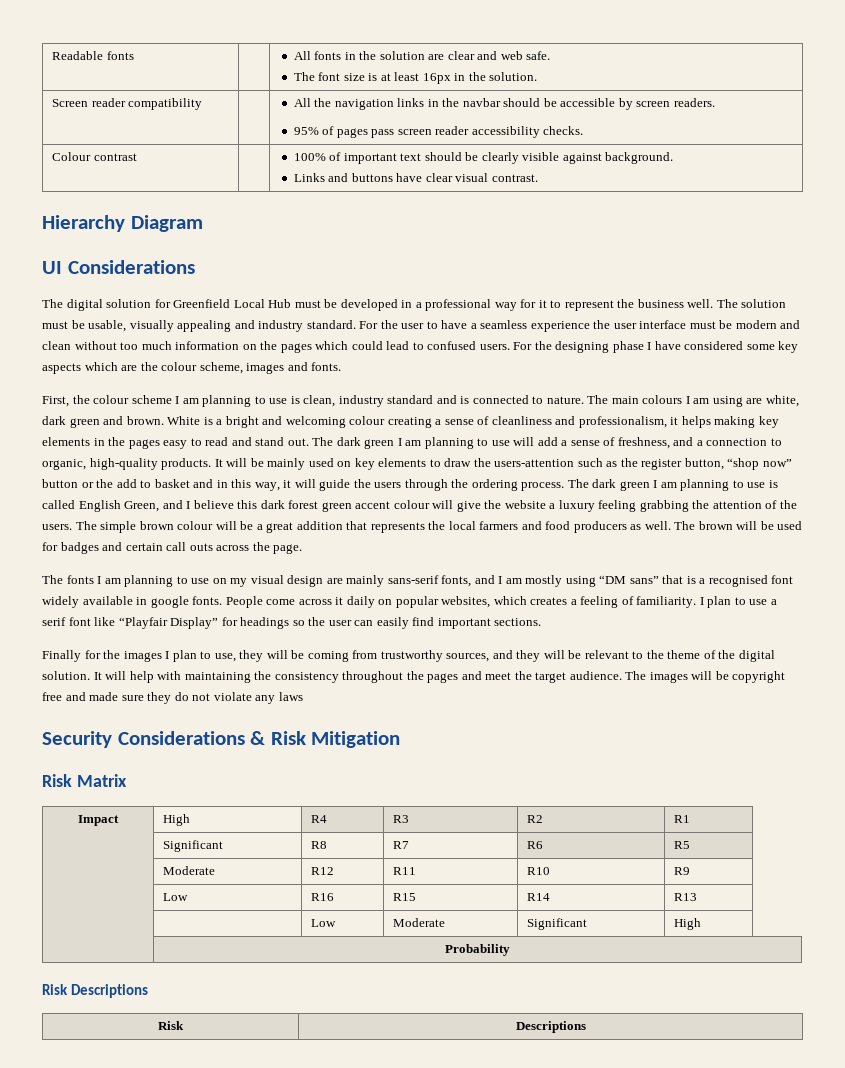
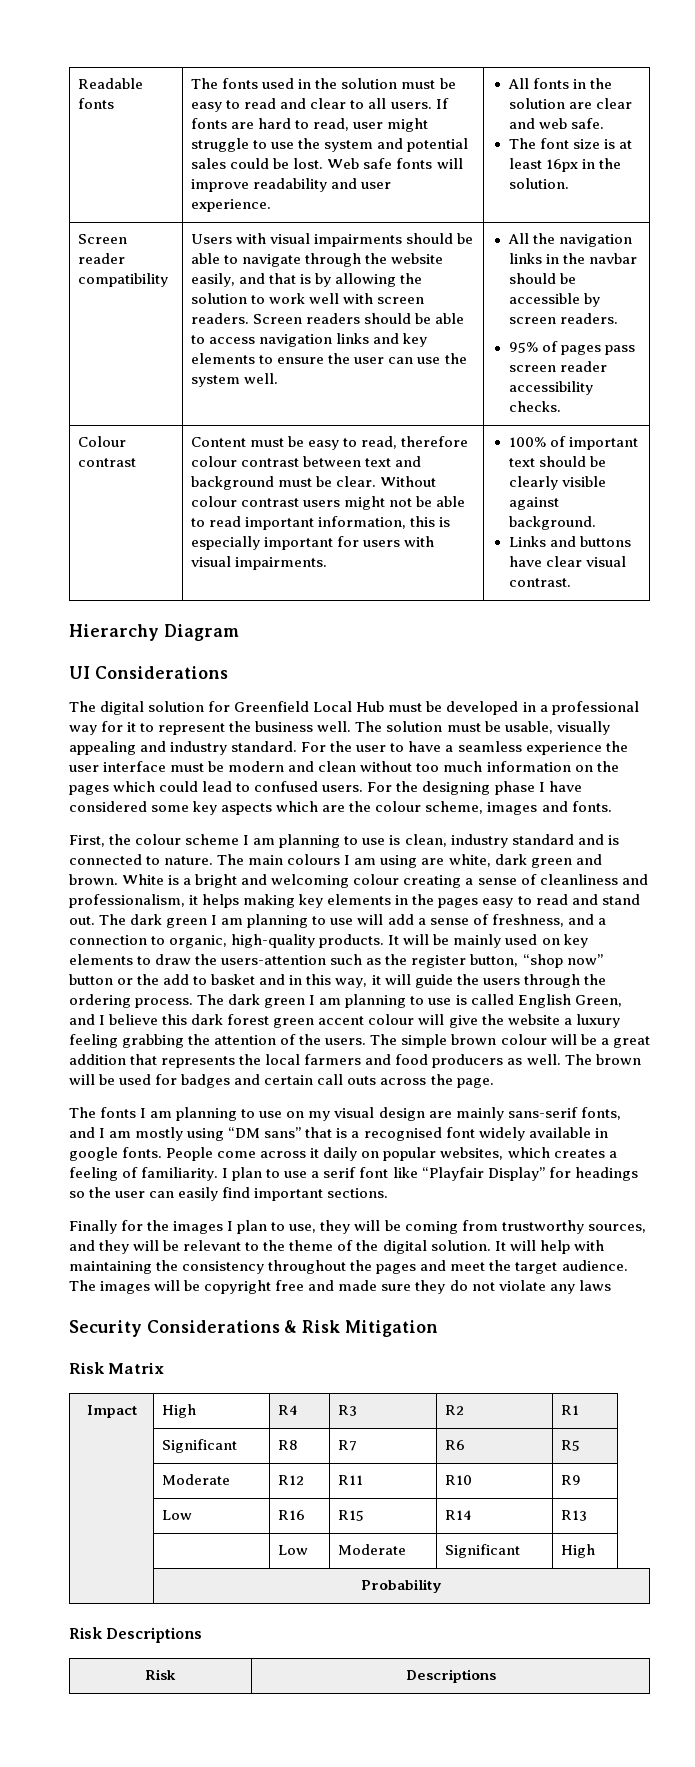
(134, 55) none -> [191,78,456,89] [191,98,449,112] [191,118,429,132] [191,138,469,152] [191,158,463,169] [191,178,392,192] [191,199,272,212] The fonts used in the solution must be easy to read and clear to all users. If fonts are hard to read, user might struggle to use the system and potential sales could be lost. Web safe fonts will improve readability and user experience.
(203, 104) none -> [191,233,474,247] [191,253,444,267] [191,273,423,287] [191,293,425,304] [191,313,465,324] [191,333,428,347] [191,353,467,364] [191,373,279,387] Users with visual impairments should be able to navigate through the website easily, and that is by allowing the solution to work well with screen readers. Screen readers should be able to access navigation links and key elements to ensure the user can use the system well.
(137, 157) none -> [191,436,469,450] [191,456,422,467] [191,476,437,490] [191,496,466,510] [191,516,451,530] [191,536,435,550] [191,556,328,570] Content must be easy to read, therefore colour contrast between text and background must be clear. Without colour contrast users might not be able to read important information, this is especially important for users with visual impairments.

